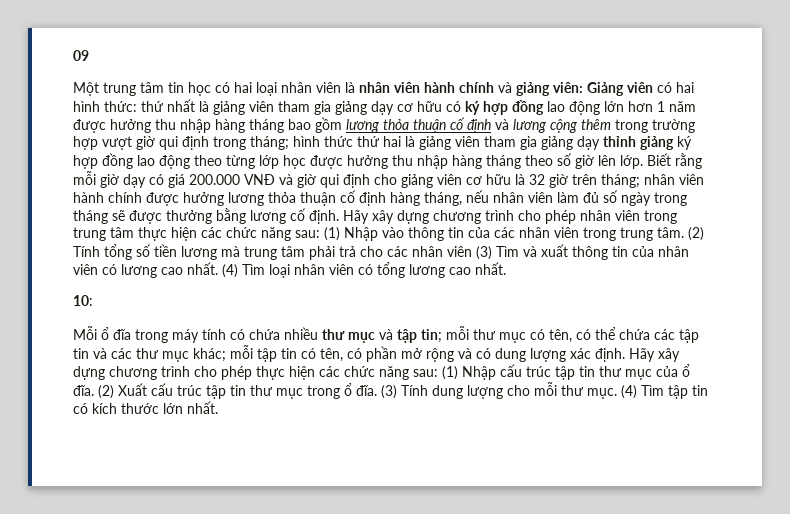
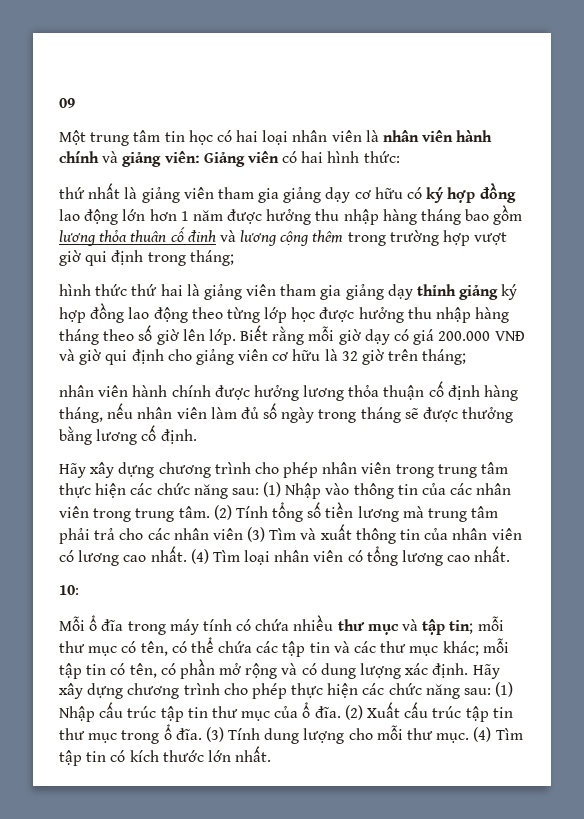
(137, 106) none -> (400, 157) //
(289, 143) none -> (234, 258) //
(640, 181) none -> (467, 357) //
(339, 217) none -> (197, 436) //

